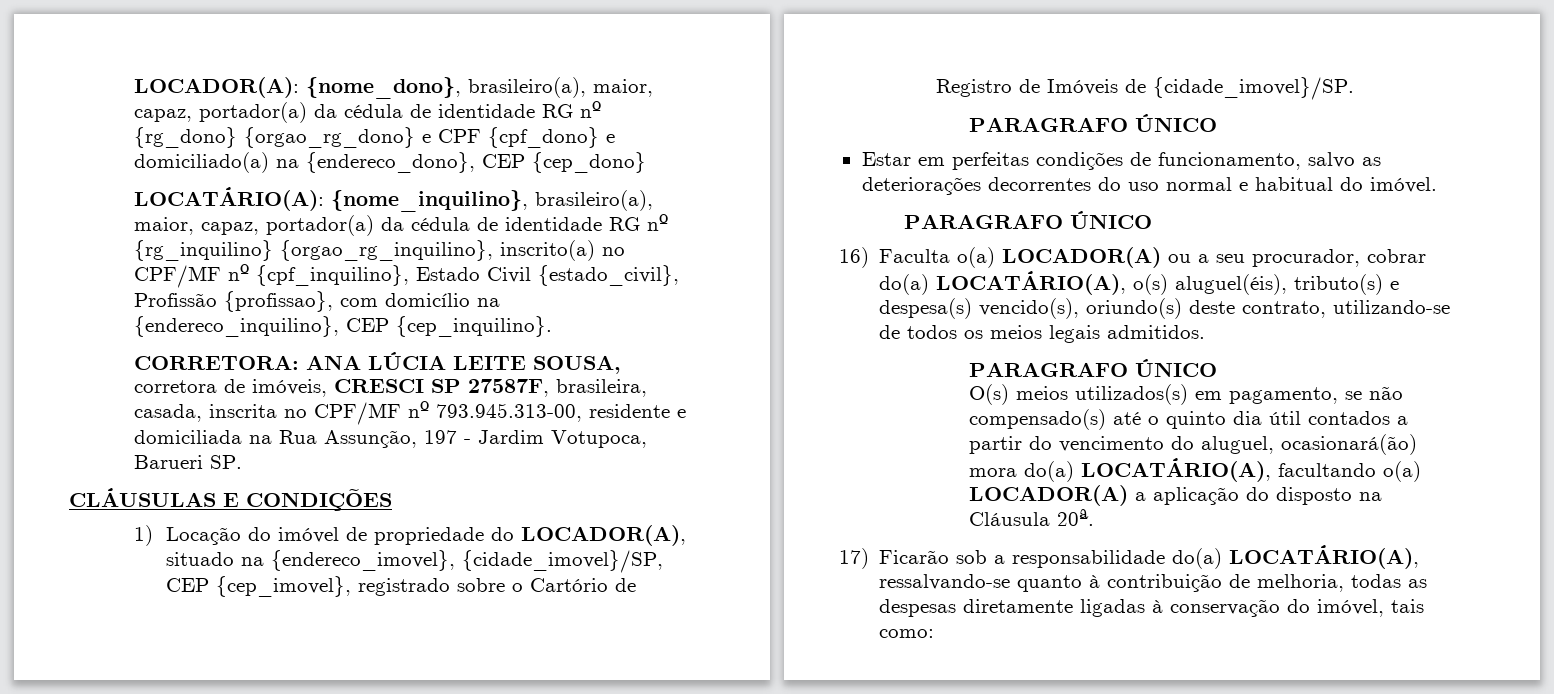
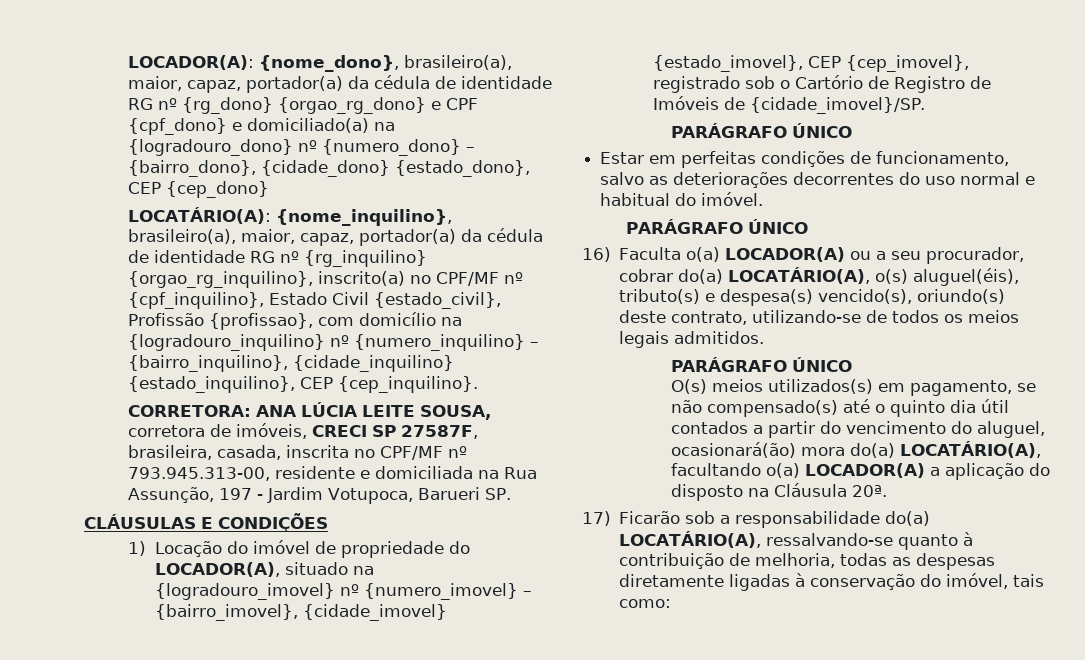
[305,152,475,173] {endereco_dono}, -> [128,139,476,156] [128,160,531,177] {logradouro_dono} nº {numero_dono} – {bairro_dono}, {cidade_dono} {estado_dono},
[133,316,339,337] {endereco_inquilino}, -> [128,334,540,351] [128,355,455,372] [128,376,296,393] {logradouro_inquilino} nº {numero_inquilino} – {bairro_inquilino}, {cidade_inquilino} {estado_inquilino},
[333,379,424,393] CRESCI -> [312,425,368,437] CRECI
[271,550,664,573] {endereco_imovel}, {cidade_imovel}/SP, -> [154,583,532,600] [154,604,447,621] [652,55,803,72] {logradouro_imovel} nº {numero_imovel} – {bairro_imovel}, {cidade_imovel} {estado_imovel},
[457,578,506,592] sobre -> [744,76,775,89] sob
[968,117,1128,132] PARAGRAFO -> [670,123,788,138] PARÁGRAFO
[903,214,1063,229] PARAGRAFO -> [626,219,744,234] PARÁGRAFO
[968,362,1128,377] PARAGRAFO -> [670,357,788,372] PARÁGRAFO

